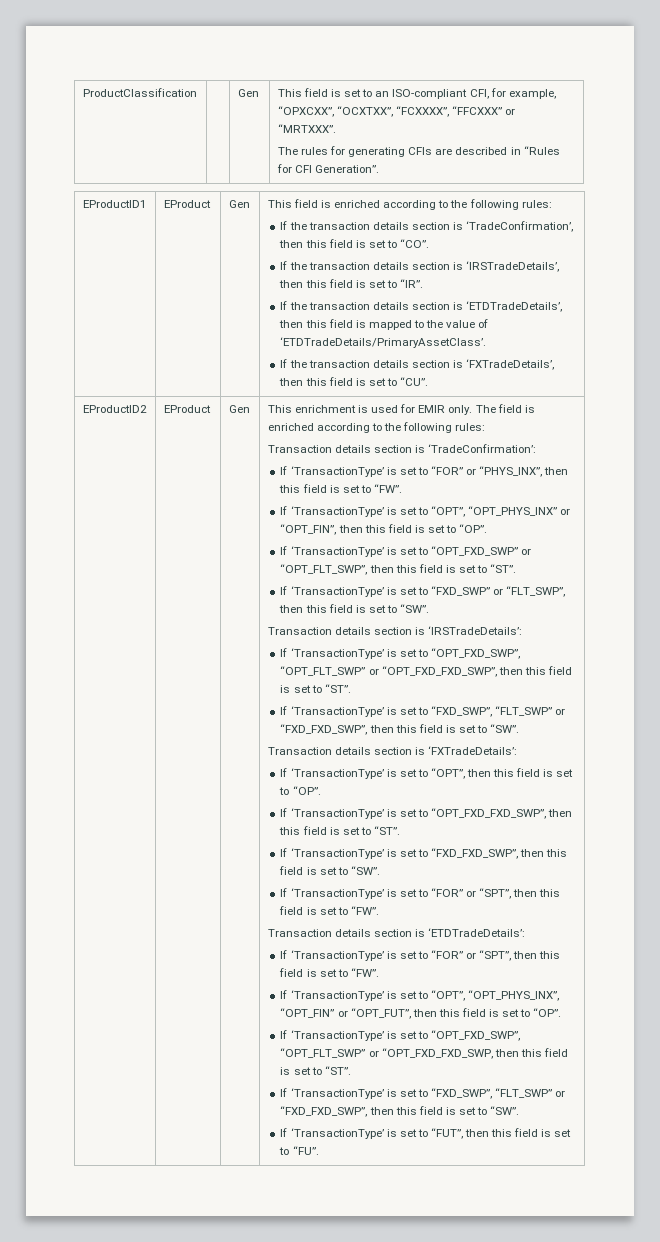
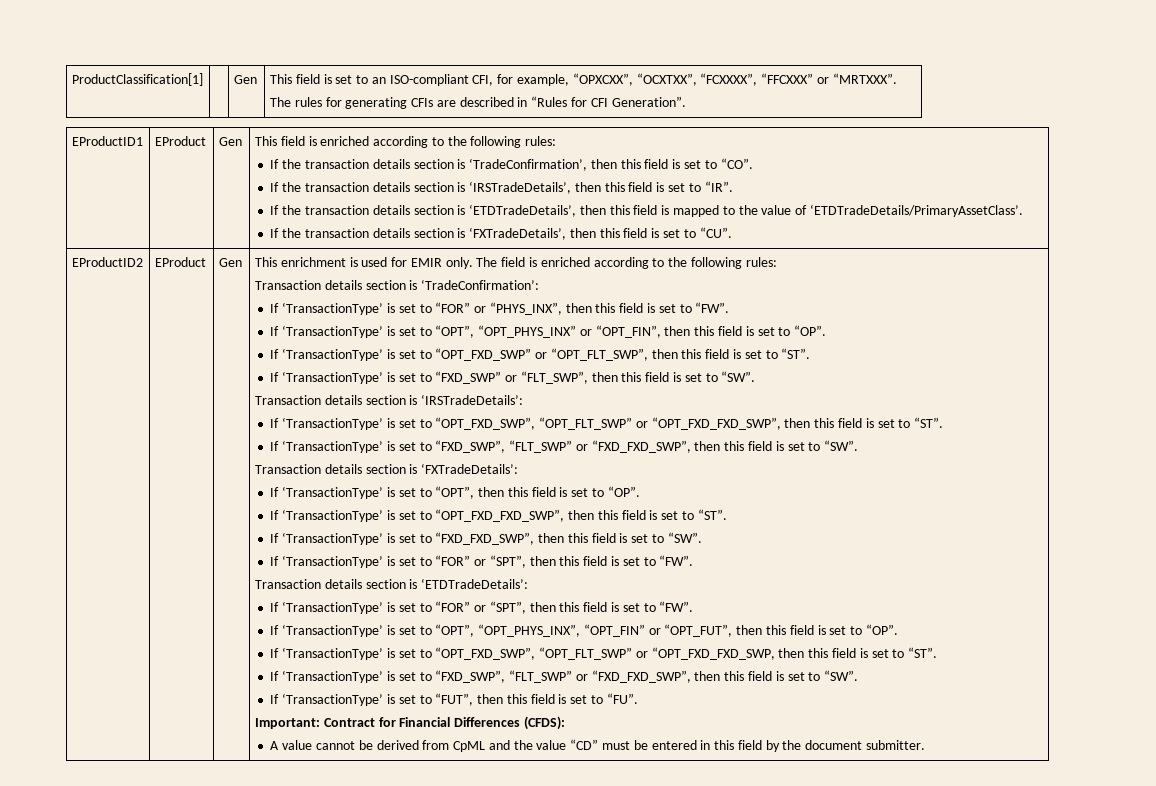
[82,88,197,97] ProductClassification -> [71,73,203,86] ProductClassification[1]
(319, 1150) none -> [254,716,565,730] [270,739,925,752] // Important: Contract for Financial Differences (CFDS): // A value cannot be derived from CpML and the value “CD” must be entered in this field by the document submitter.

